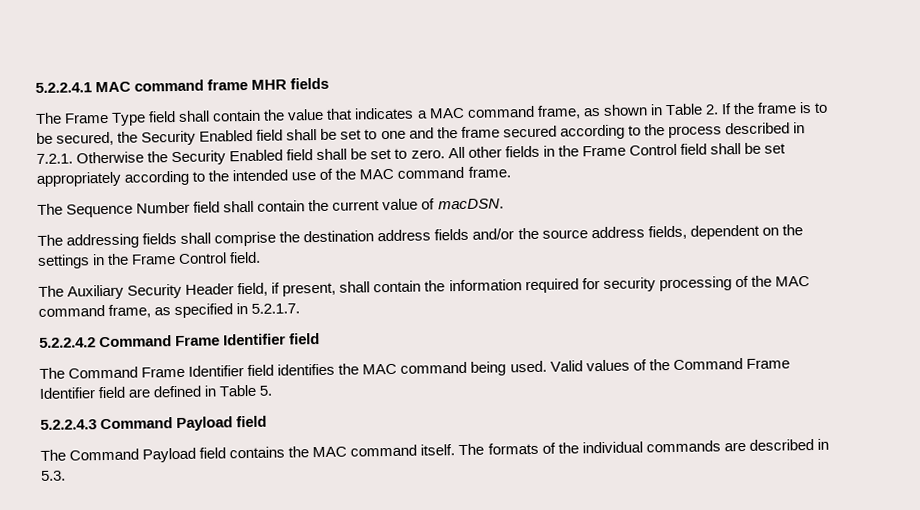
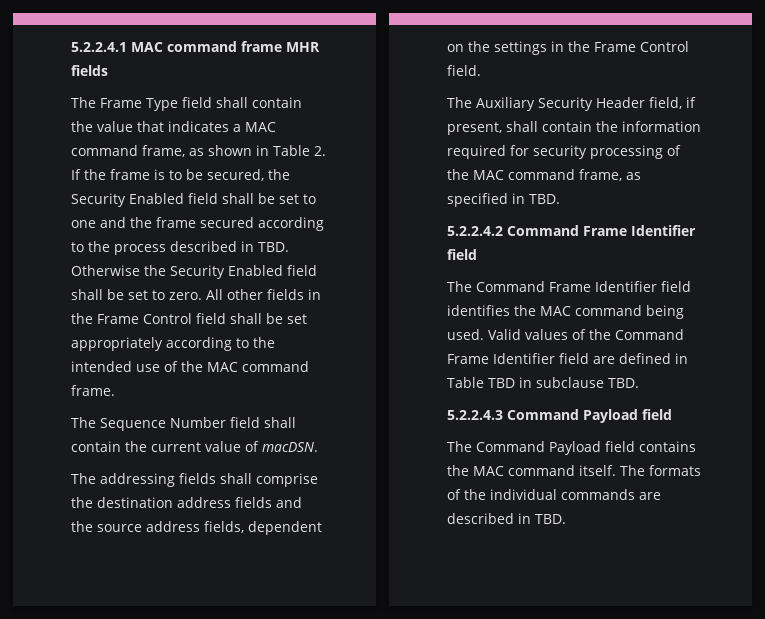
[36,153,73,164] 7.2.1. -> [258,242,289,252] TBD.
[472,228,515,240] and/or -> [276,497,302,508] and
[251,303,301,314] 5.2.1.7. -> [529,194,560,204] TBD.
[259,385,273,396] 5. -> [487,377,639,388] TBD in subclause TBD.
[41,470,66,481] 5.3. -> [535,514,566,524] TBD.

